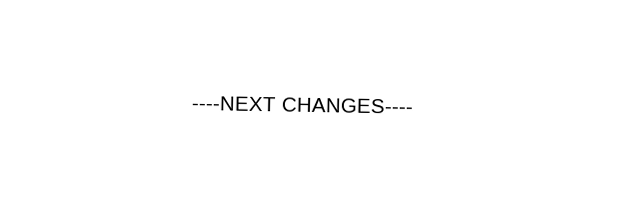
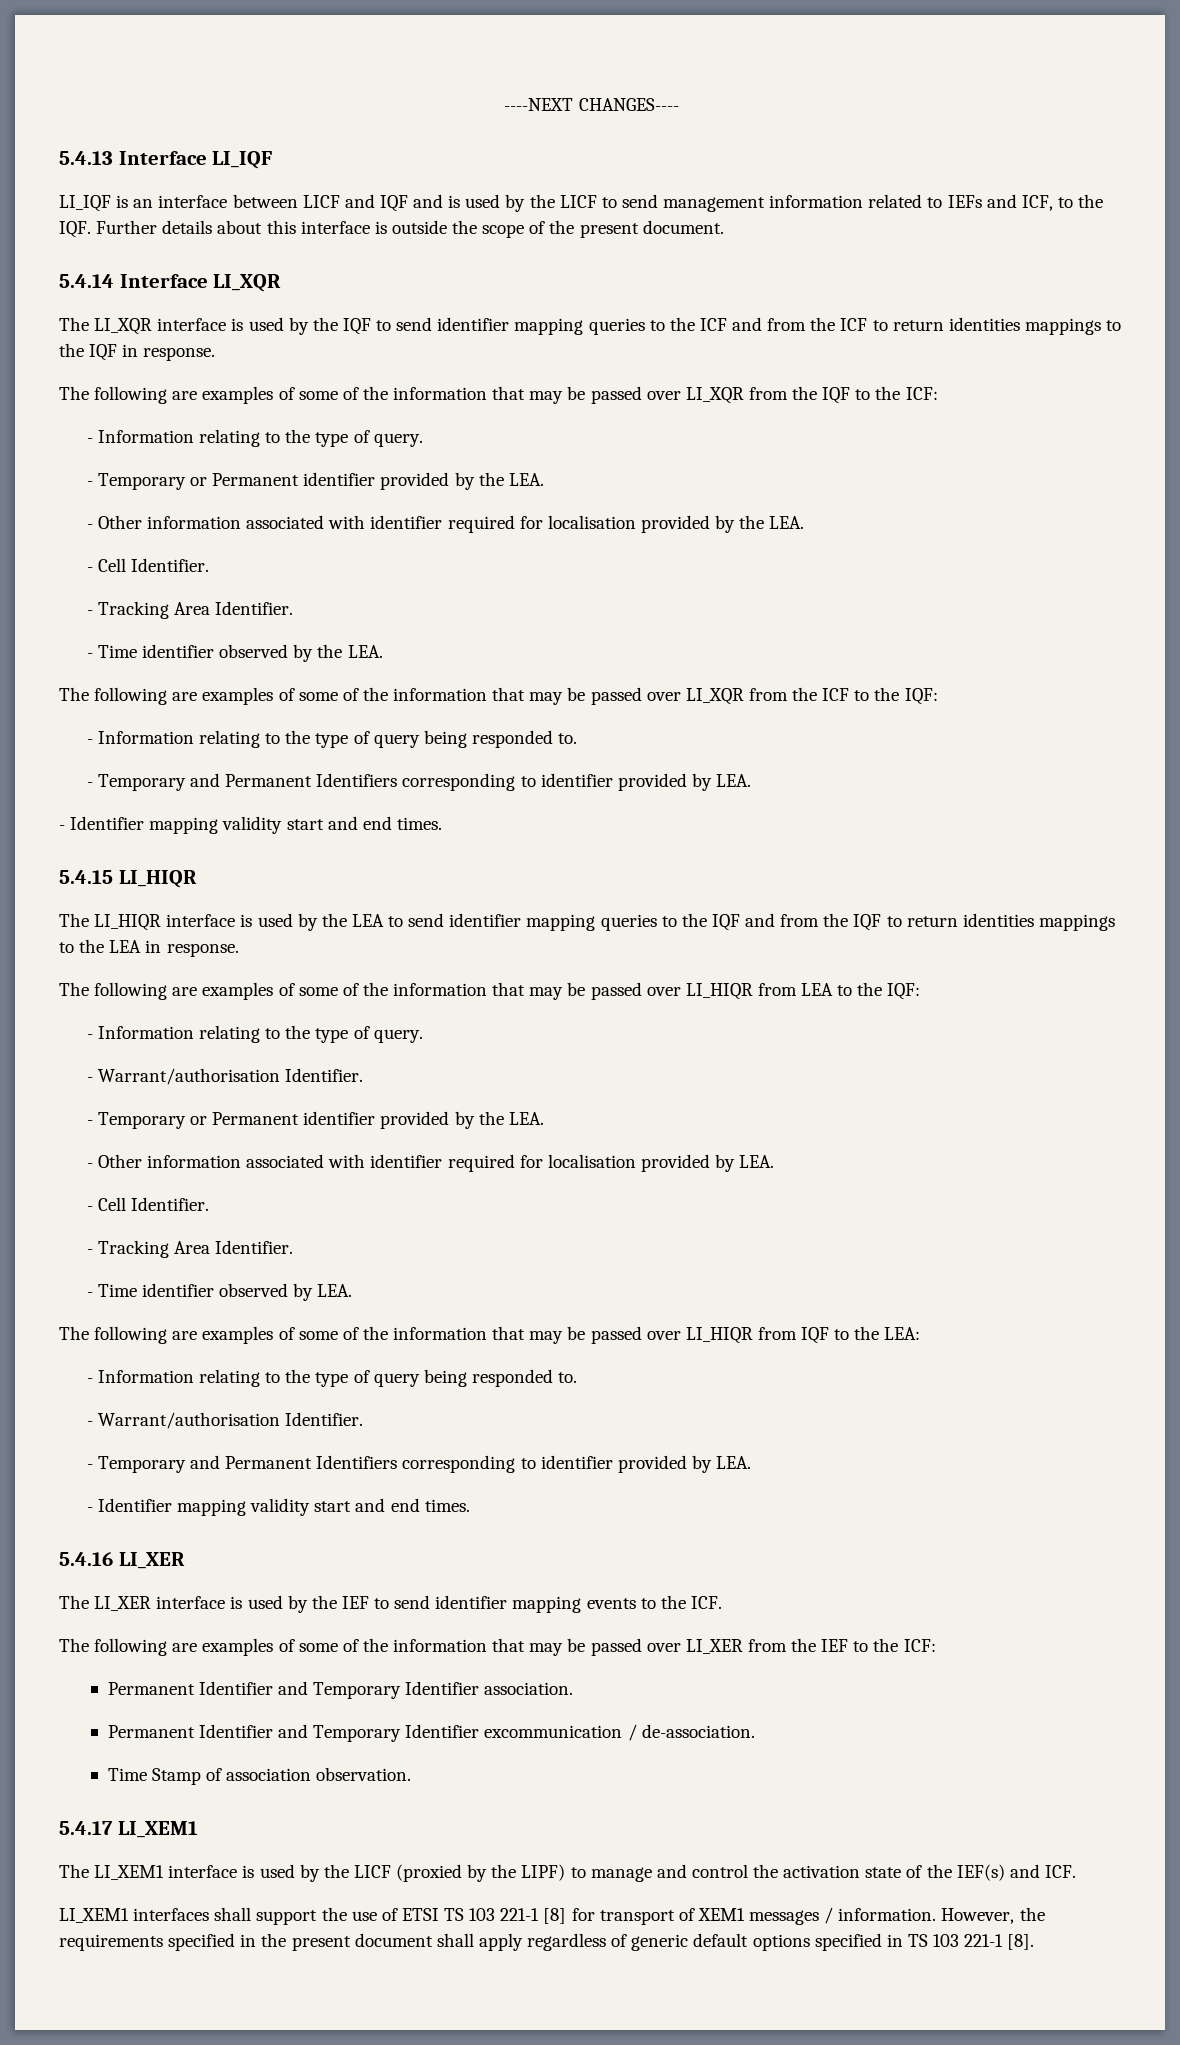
(414, 105) none -> [59,151,273,169] [59,194,1104,212] [59,220,724,238] [59,274,282,292] [59,317,1122,335] [59,343,216,361] [59,386,938,404] [86,429,423,447] [86,472,544,490] [86,515,805,533] [86,558,210,572] [86,601,294,619] [86,644,383,662] [59,687,938,705] [86,730,578,748] [86,773,752,791] [59,816,442,834] [59,870,197,888] [59,913,1115,931] [59,939,239,957] [59,982,921,1000] [86,1025,423,1043] [86,1068,364,1085] [86,1111,544,1129] [86,1154,775,1172] [86,1197,210,1211] [86,1240,294,1258] [86,1283,353,1301] [59,1326,921,1344] [86,1369,578,1387] [86,1412,364,1429] [86,1455,752,1473] [86,1498,470,1516] [59,1552,185,1569] [59,1595,722,1613] [59,1638,936,1656] [107,1681,574,1699] [107,1724,755,1742] [107,1767,412,1785] [59,1821,198,1838] [59,1864,1076,1882] [59,1907,1045,1925] [59,1933,1035,1951] // 5.4.13 Interface LI_IQF // LI_IQF is an interface between LICF and IQF and is used by the LICF to send management information related to IEFs and ICF, to the IQF. Further details about this interface is outside the scope of the present document. // 5.4.14 Interface LI_XQR // The LI_XQR interface is used by the IQF to send identifier mapping queries to the ICF and from the ICF to return identities mappings to the IQF in response. // The following are examples of some of the information that may be passed over LI_XQR from the IQF to the ICF: // - Information relating to the type of query. // - Temporary or Permanent identifier provided by the LEA. // - Other information associated with identifier required for localisation provided by the LEA. // - Cell Identifier. // - Tracking Area Identifier. // - Time identifier observed by the LEA. // The following are examples of some of the information that may be passed over LI_XQR from the ICF to the IQF: // - Information relating to the type of query being responded to. // - Temporary and Permanent Identifiers corresponding to identifier provided by LEA. // - Identifier mapping validity start and end times. // 5.4.15 LI_HIQR // The LI_HIQR interface is used by the LEA to send identifier mapping queries to the IQF and from the IQF to return identities mappings to the LEA in response. // The following are examples of some of the information that may be passed over LI_HIQR from LEA to the IQF: // - Information relating to the type of query. // - Warrant/authorisation Identifier. // - Temporary or Permanent identifier provided by the LEA. // - Other information associated with identifier required for localisation provided by LEA. // - Cell Identifier. // - Tracking Area Identifier. // - Time identifier observed by LEA. // The following are examples of some of the information that may be passed over LI_HIQR from IQF to the LEA: // - Information relating to the type of query being responded to. // - Warrant/authorisation Identifier. // - Temporary and Permanent Identifiers corresponding to identifier provided by LEA. // - Identifier mapping validity start and end times. // 5.4.16 LI_XER // The LI_XER interface is used by the IEF to send identifier mapping events to the ICF. // The following are examples of some of the information that may be passed over LI_XER from the IEF to the ICF: // Permanent Identifier and Temporary Identifier association. // Permanent Identifier and Temporary Identifier excommunication / de-association. // Time Stamp of association observation. // 5.4.17 LI_XEM1 // The LI_XEM1 interface is used by the LICF (proxied by the LIPF) to manage and control the activation state of the IEF(s) and ICF. // LI_XEM1 interfaces shall support the use of ETSI TS 103 221-1 [8] for transport of XEM1 messages / information. However, the requirements specified in the present document shall apply regardless of generic default options specified in TS 103 221-1 [8].

